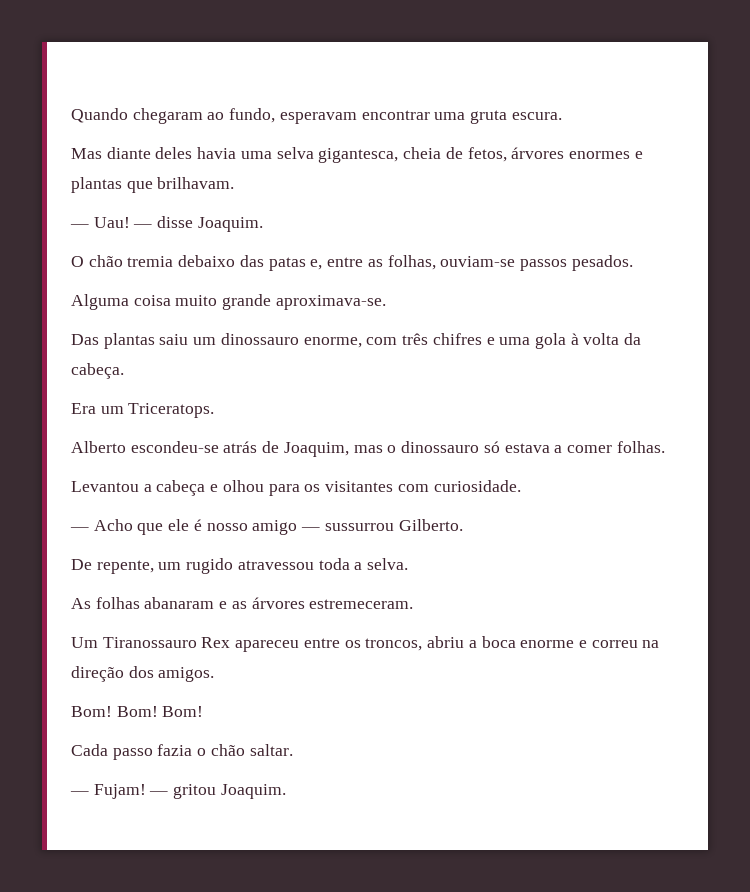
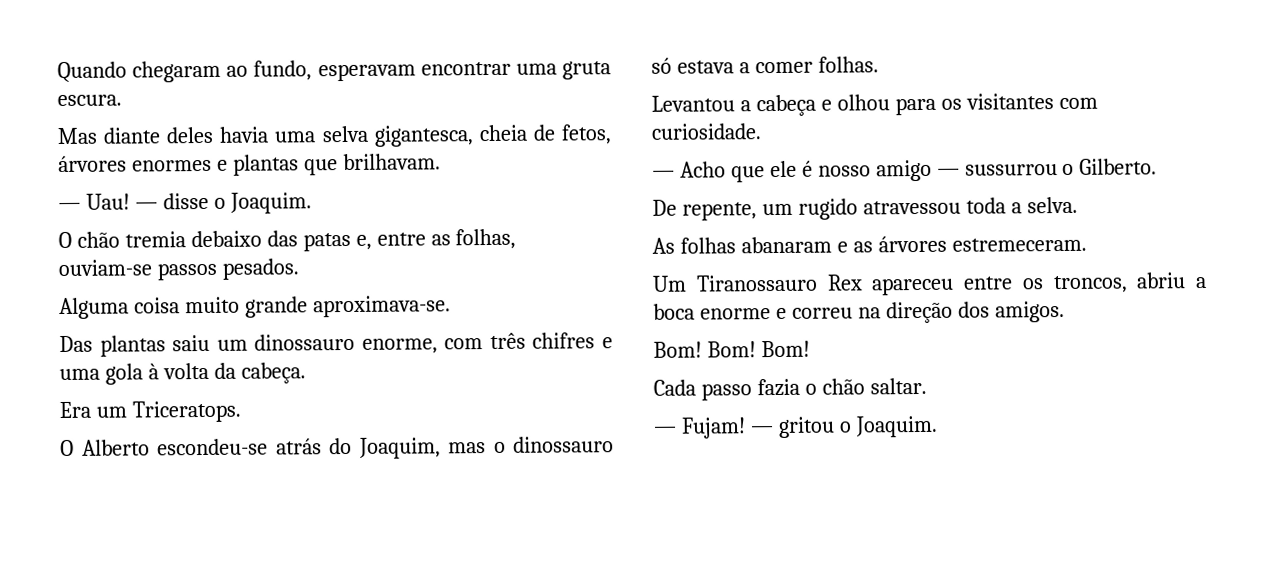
(194, 222) none -> [213,197,226,209] o
(215, 410) none -> [60,439,74,456] O
[262,441,280,453] de -> [329,437,352,455] do
(394, 527) none -> [1062,163,1075,175] o
(217, 791) none -> [838,421,852,433] o

